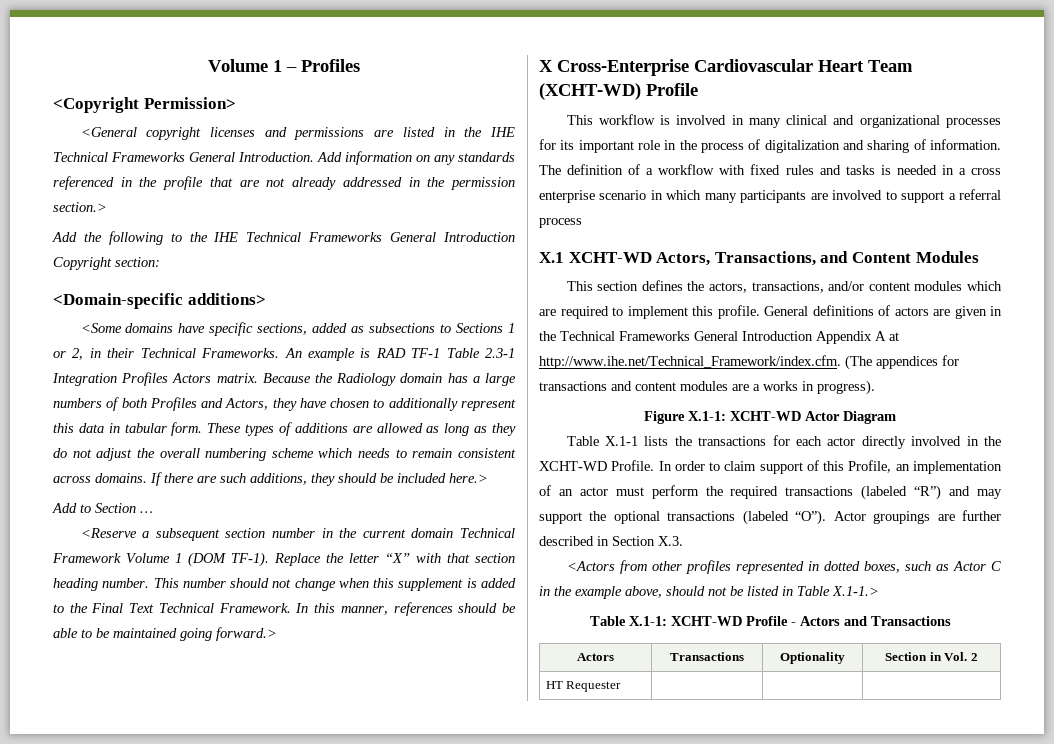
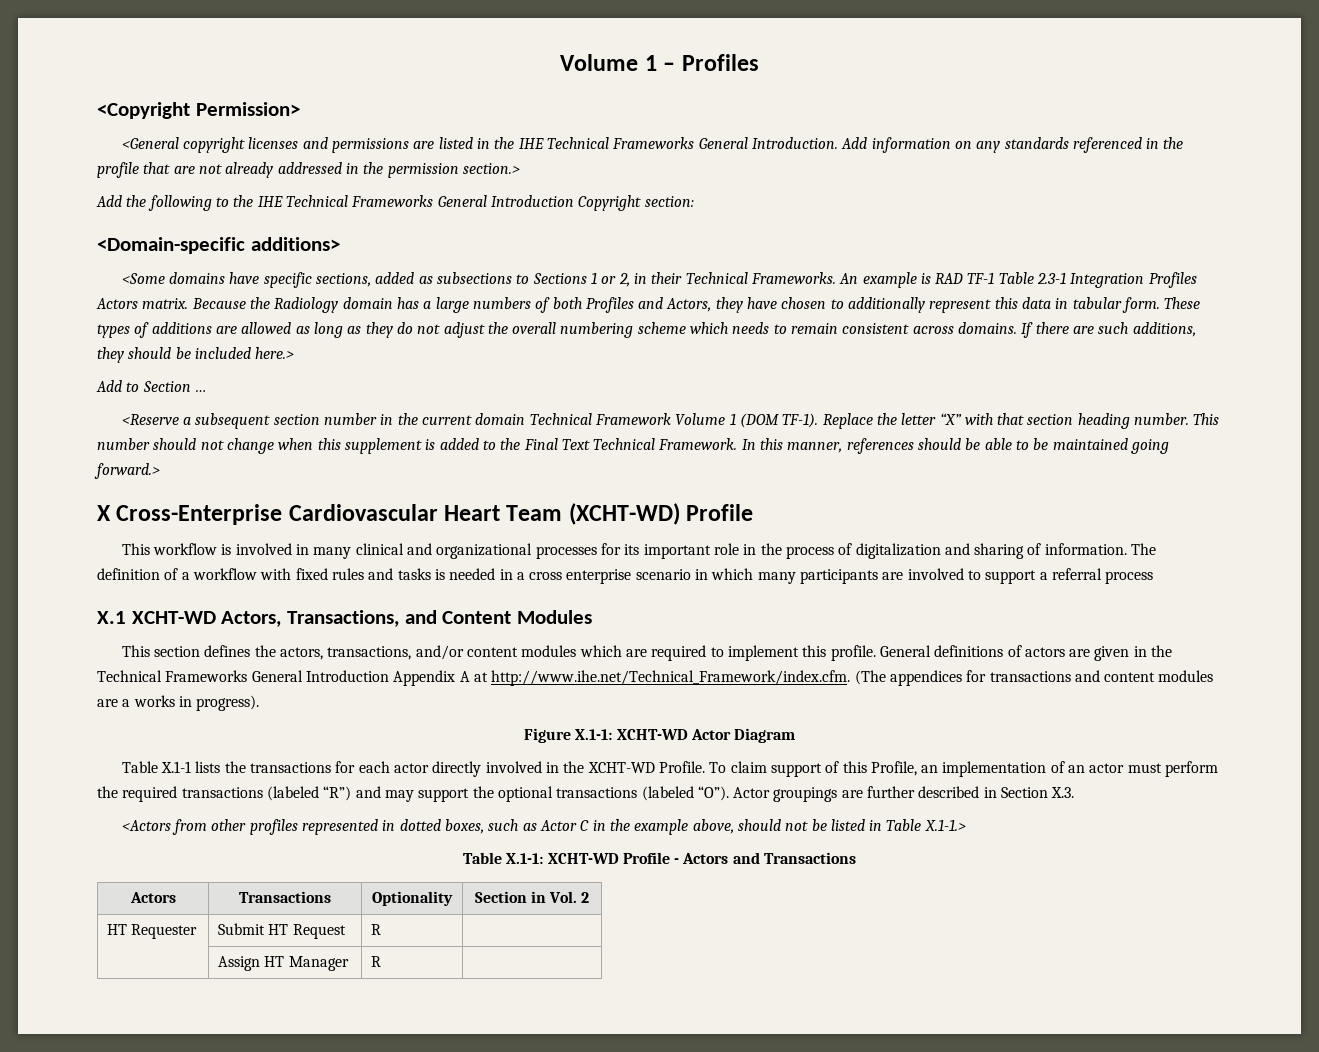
[658,461,721,471] In order to -> [709,762,727,773] To
(622, 686) | -> [217,923,346,939] [370,924,381,935] [217,956,349,971] [370,956,381,967] Submit HT Request | R | // | Assign HT Manager | R

